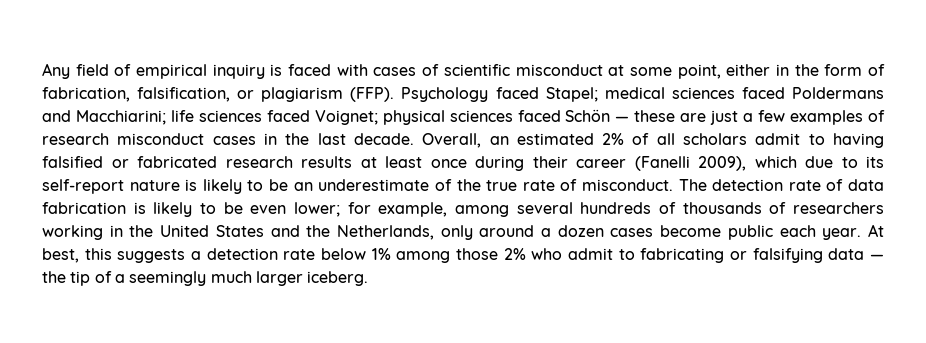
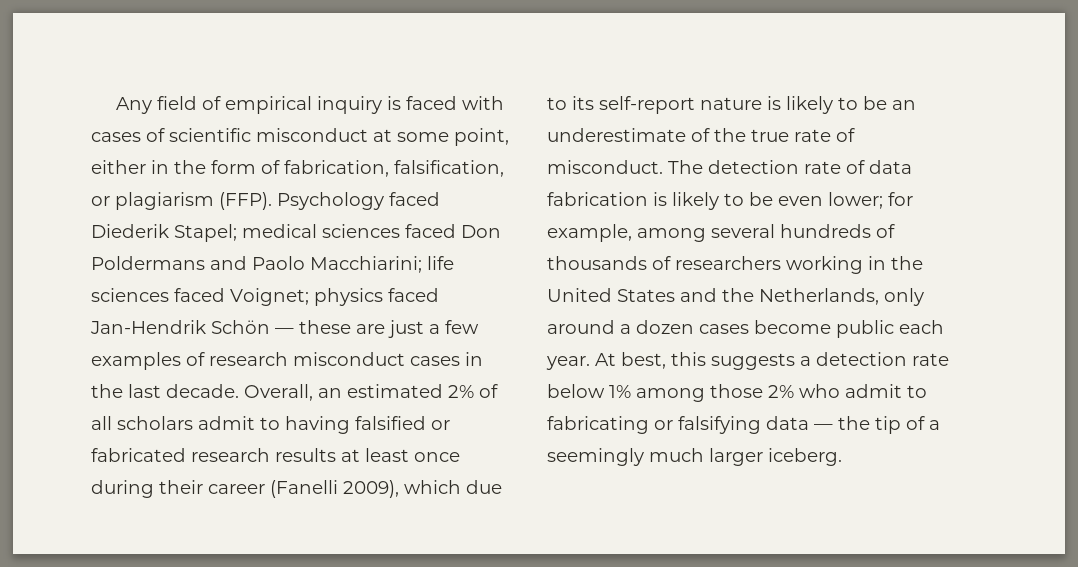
(539, 93) none -> [91,224,169,238] Diederik
(785, 93) none -> [461,225,501,238] Don
(71, 116) none -> [252,256,305,270] Paolo
[382,110,561,125] physical sciences faced -> [314,288,439,306] [90,320,206,334] physics faced Jan-Hendrik

